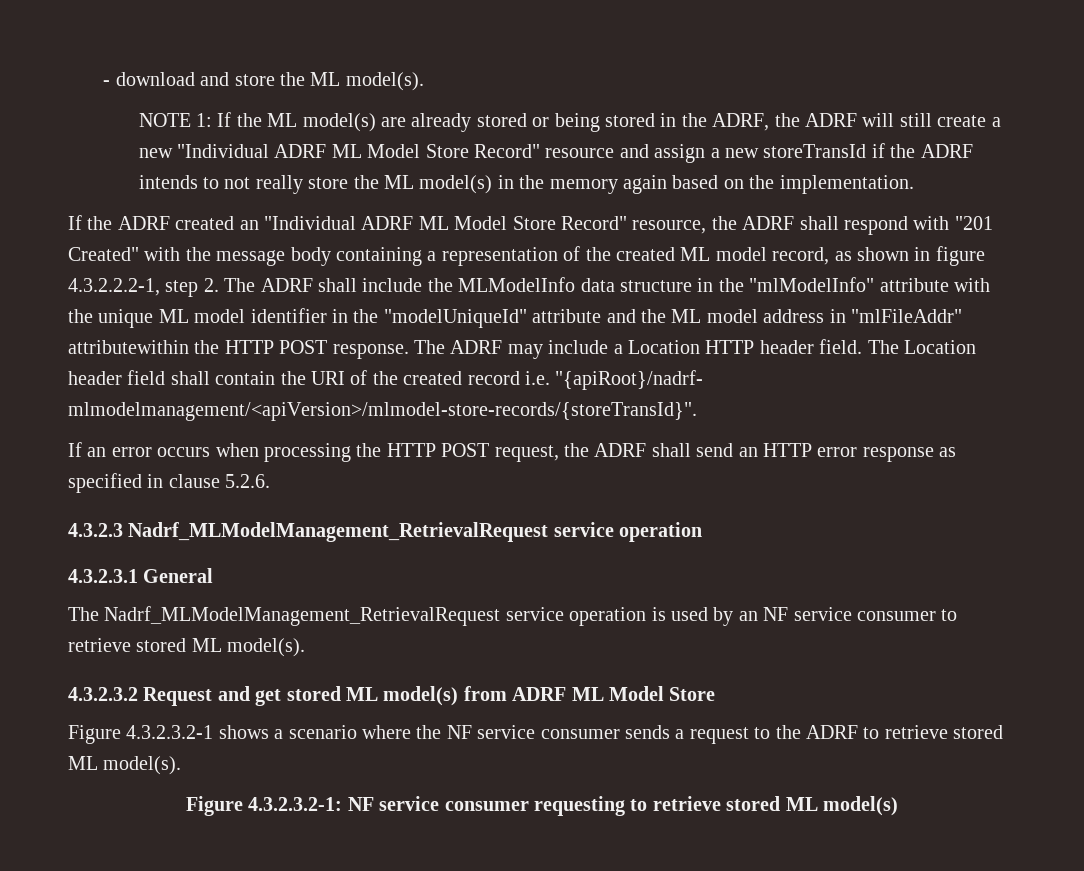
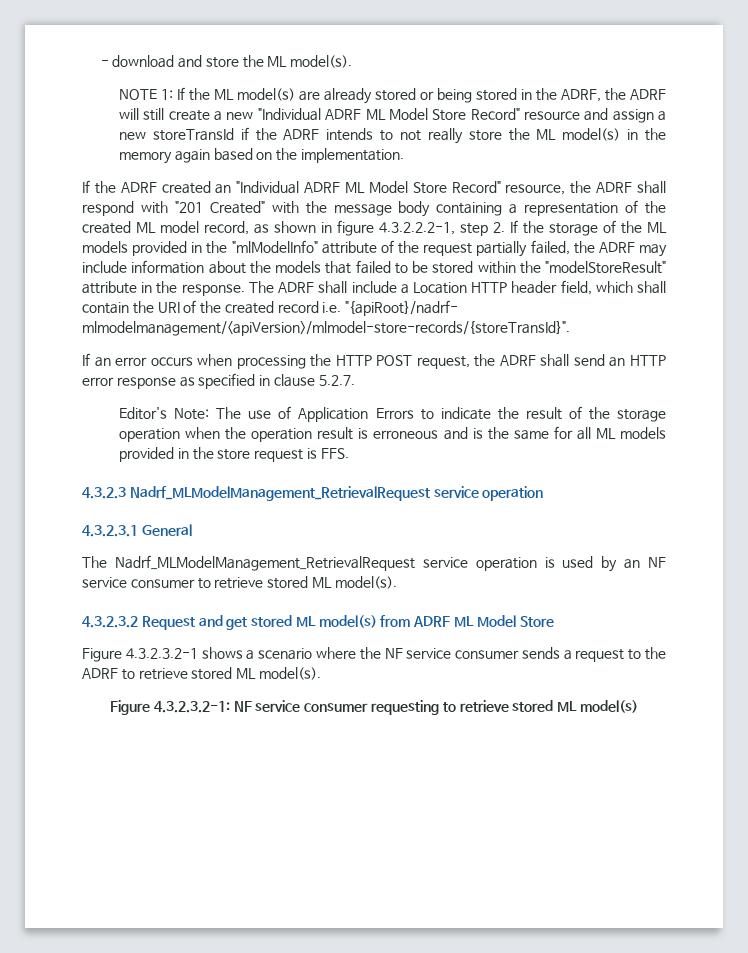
[224,277,990,292] [68,308,962,328] [68,340,328,354] The ADRF shall include the MLModelInfo data structure in the "mlModelInfo" attribute with the unique ML model identifier in the "modelUniqueId" attribute and the ML model address in "mlFileAddr" attributewithin the HTTP POST -> [510,220,667,236] [82,240,667,257] [82,260,666,274] [82,281,178,294] If the storage of the ML models provided in the "mlModelInfo" attribute of the request partially failed, the ADRF may include information about the models that failed to be stored within the "modelStoreResult" attribute in the
[507,344,543,359] may -> [318,281,348,294] shall
[819,339,976,354] [68,370,166,385] field. The Location header field -> [560,280,633,295] field, which
[225,474,271,488] 5.2.6. -> [318,375,355,386] [119,406,667,422] [119,426,667,442] [119,447,349,462] 5.2.7. // Editor's Note: The use of Application Errors to indicate the result of the storage operation when the operation result is erroneous and is the same for all ML models provided in the store request is FFS.

